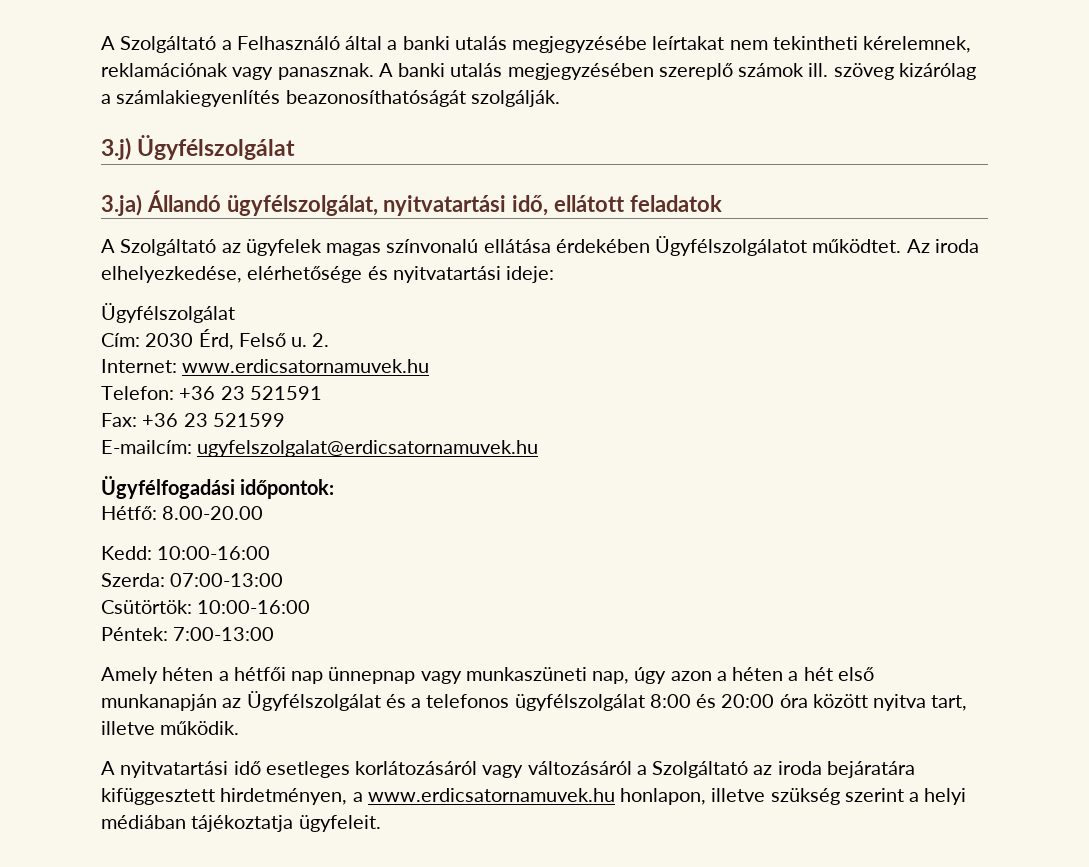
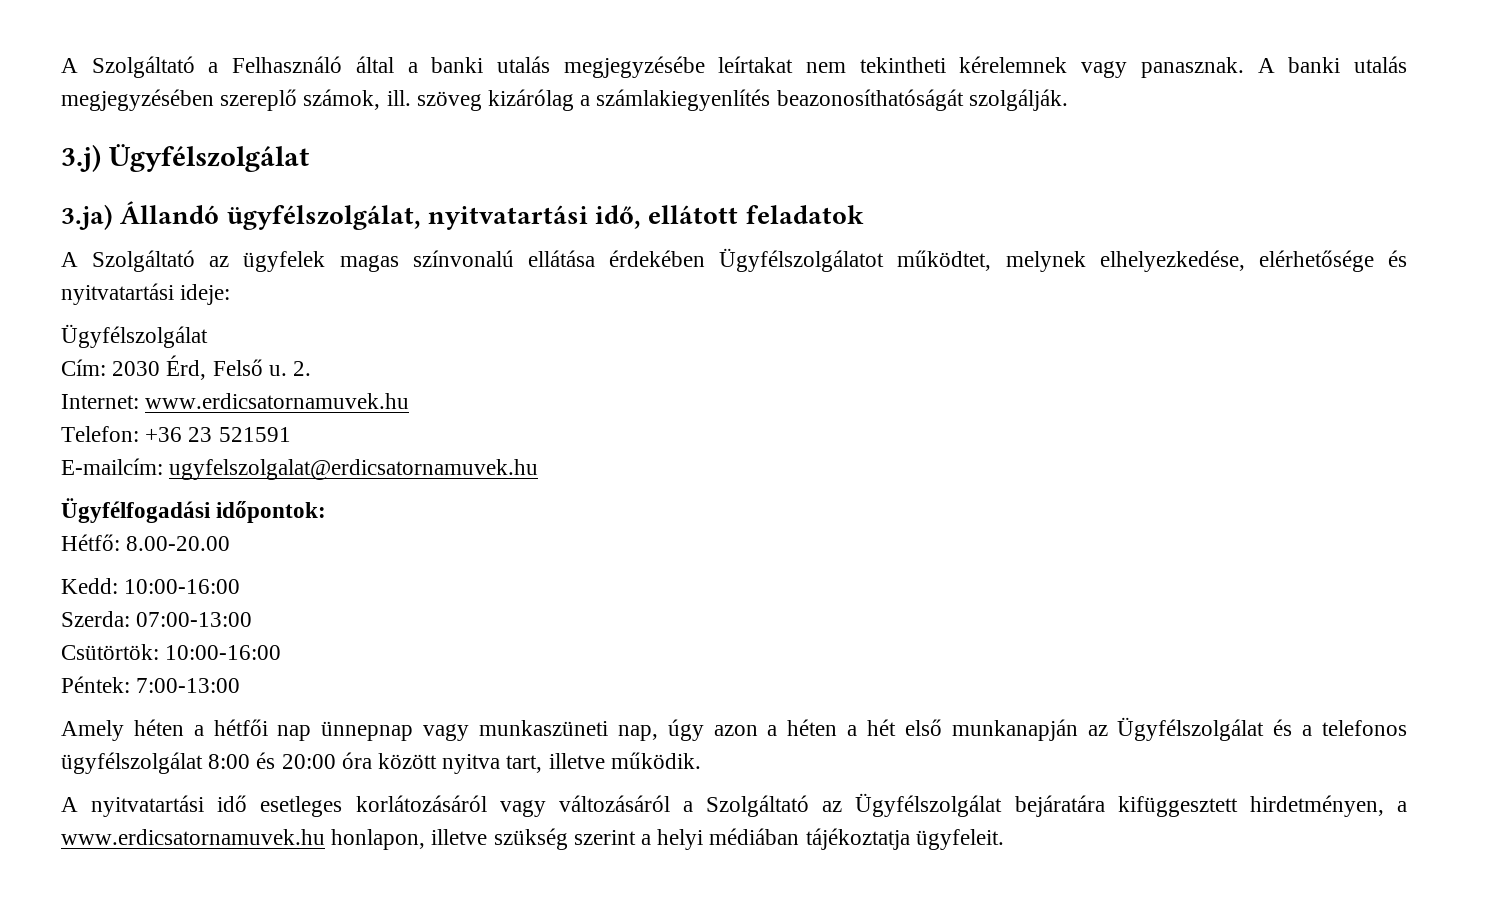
[863,36,972,53] [101,63,228,77] kérelemnek, reklamációnak -> [959,56,1068,73] kérelemnek
[738,63,805,77] számok -> [303,89,381,110] számok,
[812,239,979,253] működtet. Az iroda -> [897,250,1086,272] működtet, melynek
[101,413,285,427] // Fax: +36 23 521599 -> (291, 434) none
[777,761,822,775] iroda -> [855,793,1003,817] Ügyfélszolgálat

